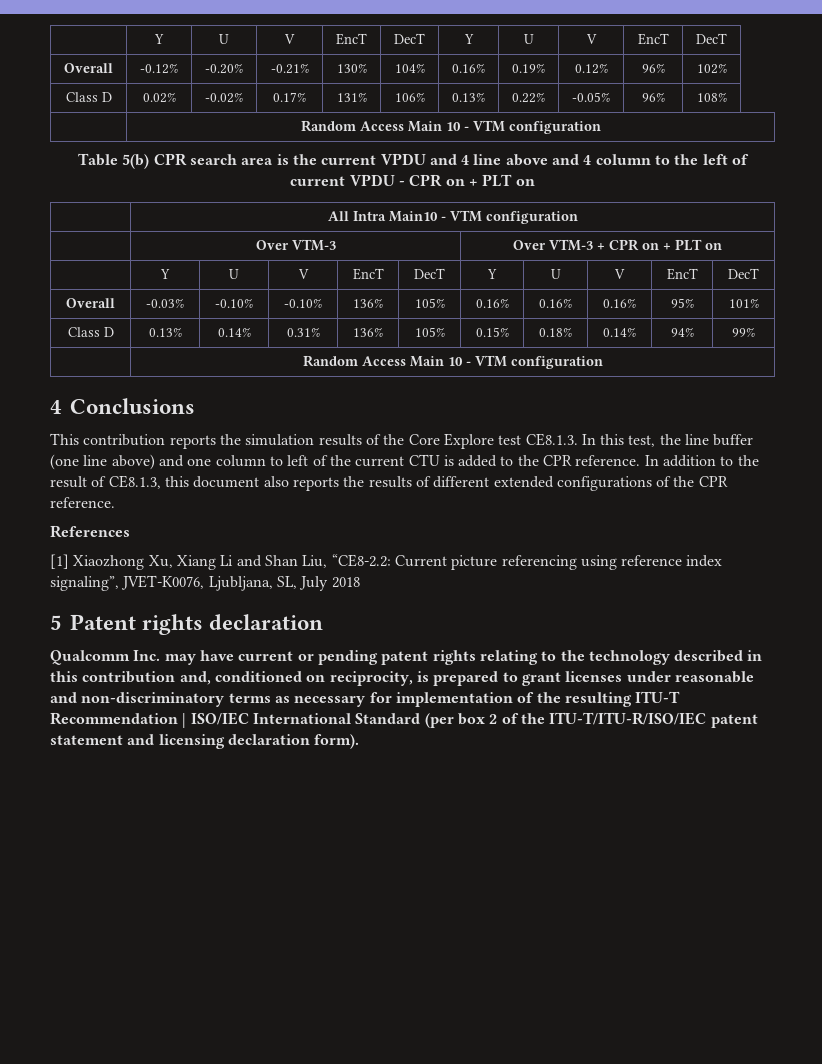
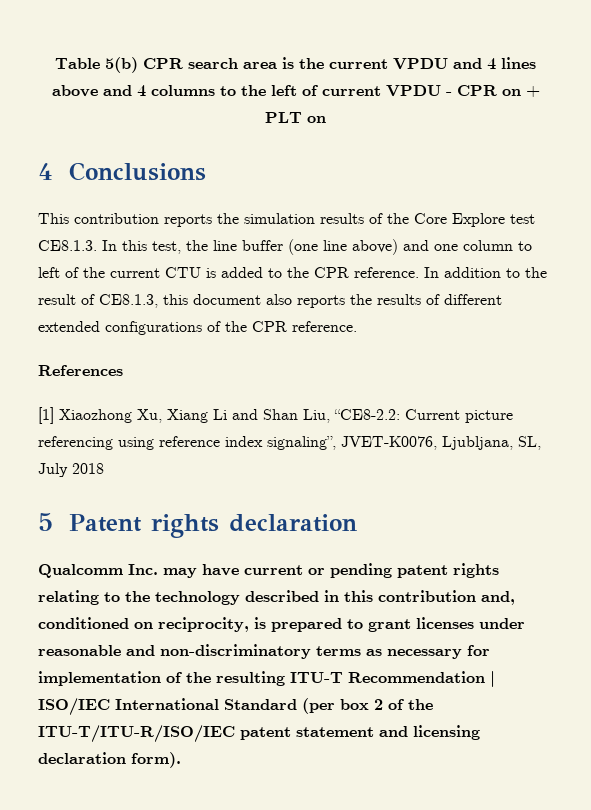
[154,34,164,44] [219,34,229,44] [284,34,295,44] [336,33,367,45] [394,33,425,44] [463,34,474,44] [523,34,534,44] [585,34,597,44] [637,33,669,45] [696,33,727,44] [64,63,113,73] [140,63,178,74] [205,63,243,74] [270,63,309,74] [336,63,367,73] [394,63,425,73] [452,63,485,73] [512,63,545,73] [574,63,608,74] [641,63,665,73] [696,63,727,74] [65,92,112,102] [142,92,176,103] [205,92,243,103] [273,92,306,102] [336,92,367,102] [394,92,425,102] [452,92,485,102] [512,92,545,103] [572,92,610,102] [641,92,665,102] [696,92,727,102] [300,120,601,134] | Y | U | V | EncT | DecT | Y | U | V | EncT | DecT // Overall | -0.12% | -0.20% | -0.21% | 130% | 104% | 0.16% | 0.19% | 0.12% | 96% | 102% // Class D | 0.02% | -0.02% | 0.17% | 131% | 106% | 0.13% | 0.22% | -0.05% | 96% | 108% // | Random Access Main 10 - VTM configuration // -> (55, 63) none
[473,154,502,165] line -> [501,57,536,69] lines
[595,154,651,165] column -> [150,85,215,96] columns
[327,210,578,224] [255,239,336,251] [513,239,722,251] [160,269,170,279] [229,269,239,279] [297,269,309,279] [352,268,384,280] [414,268,445,279] [487,269,497,279] [550,269,561,279] [614,269,625,279] [666,268,698,280] [728,268,759,279] [66,298,115,308] [146,298,184,308] [215,298,253,308] [284,298,322,308] [353,298,383,308] [414,298,445,308] [475,298,509,308] [539,298,572,308] [603,298,636,308] [670,298,694,308] [728,298,759,308] [67,327,114,337] [148,327,182,337] [217,327,251,337] [286,327,320,337] [353,327,383,337] [414,327,445,337] [475,327,509,337] [539,327,572,337] [603,327,636,337] [670,327,694,337] [732,327,755,337] [302,355,603,369] // | All Intra Main10 - VTM configuration // | Over VTM-3 | Over VTM-3 + CPR on + PLT on // | Y | U | V | EncT | DecT | Y | U | V | EncT | DecT // Overall | -0.03% | -0.10% | -0.10% | 136% | 105% | 0.16% | 0.16% | 0.16% | 95% | 101% // Class D | 0.13% | 0.14% | 0.31% | 136% | 105% | 0.15% | 0.18% | 0.14% | 94% | 99% // | Random Access Main 10 - VTM configuration -> (326, 119) none

